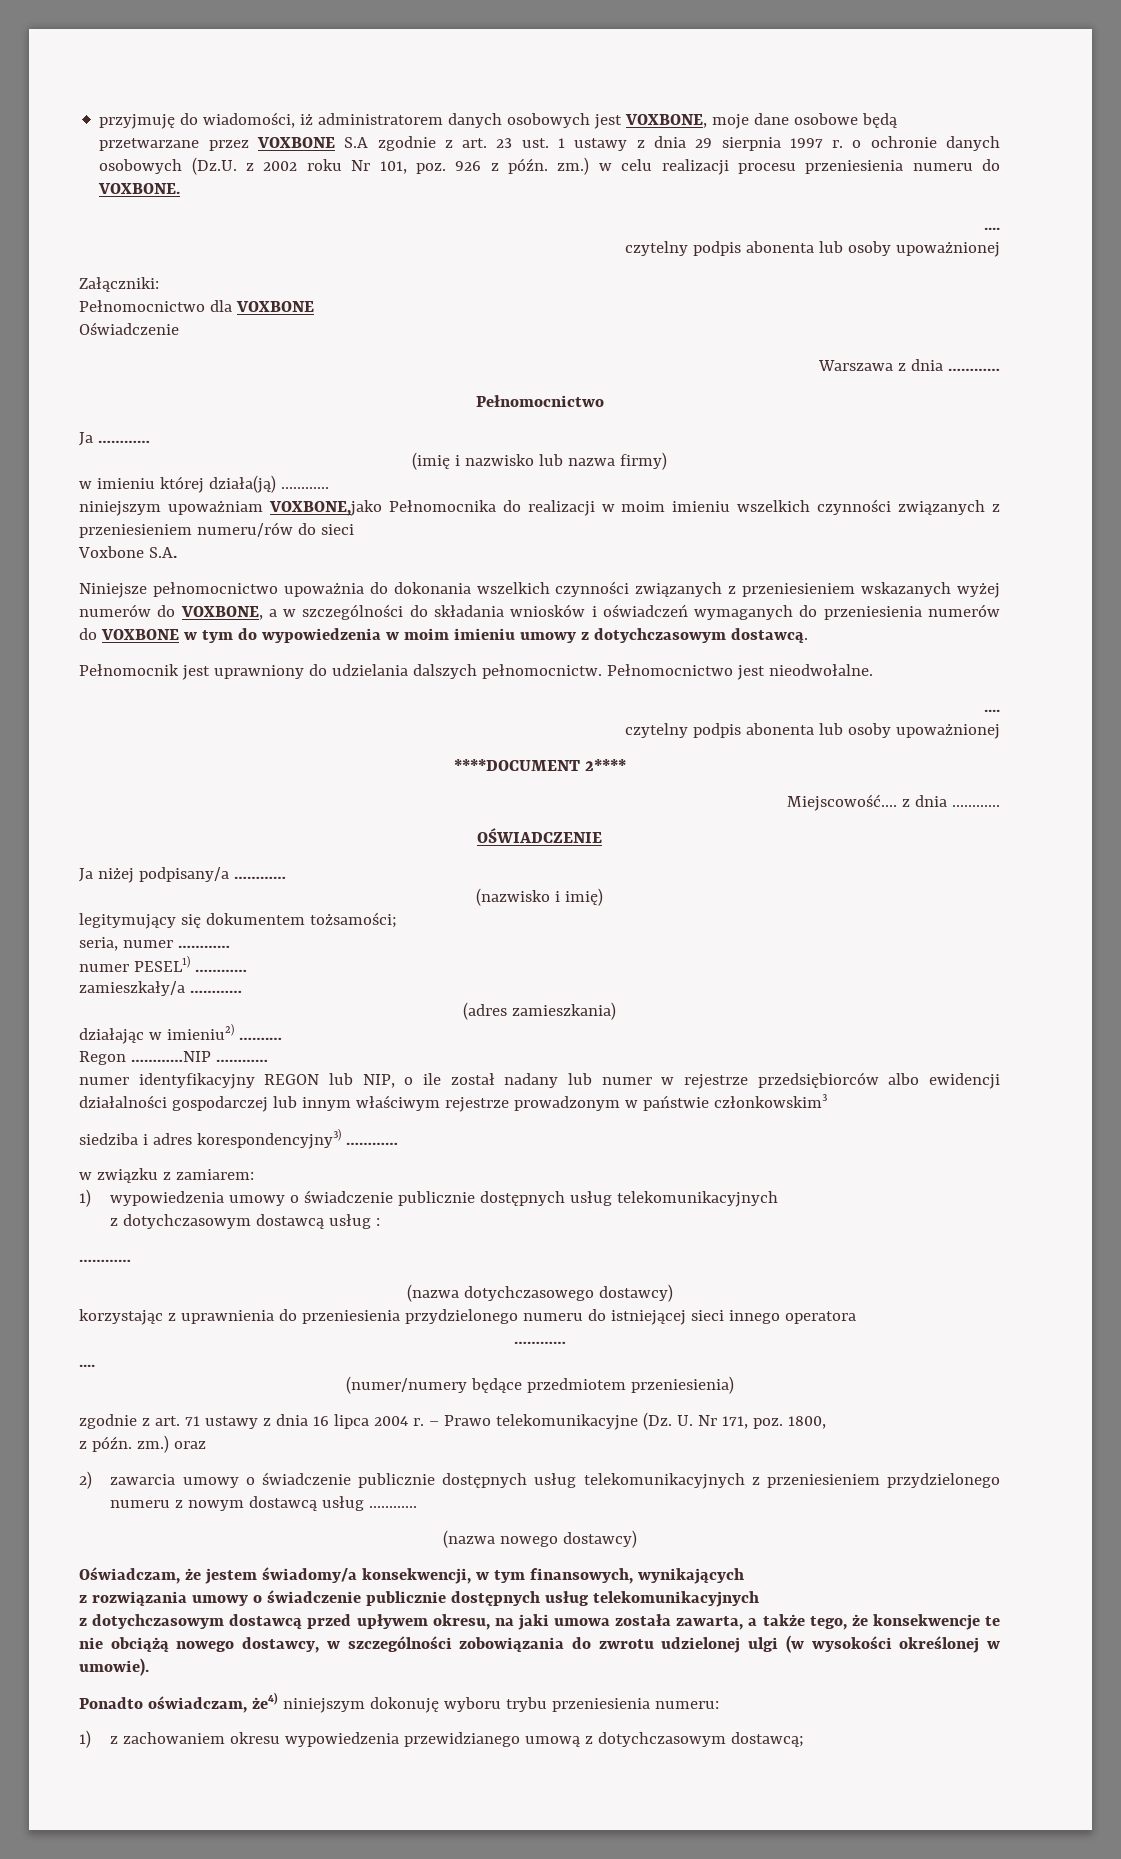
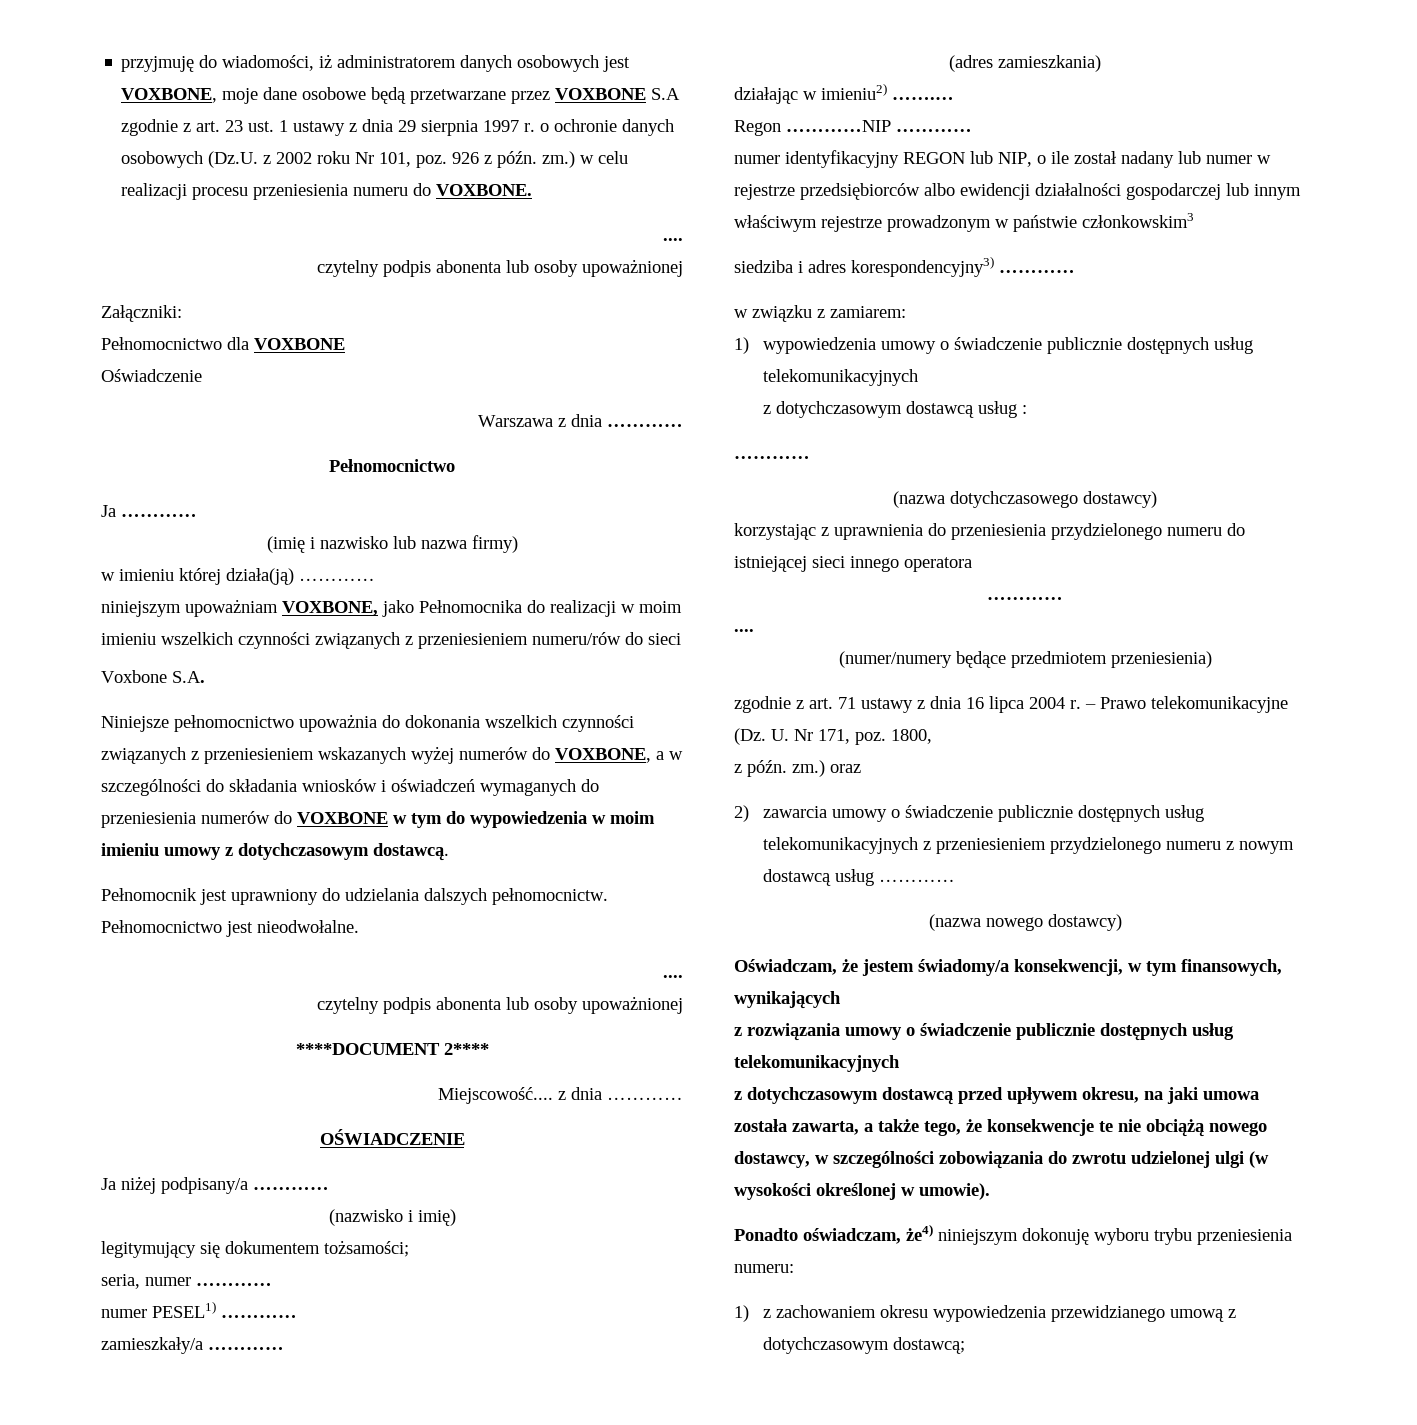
[268,500,382,516] VOXBONE,jako -> [282,600,414,617] VOXBONE, jako

